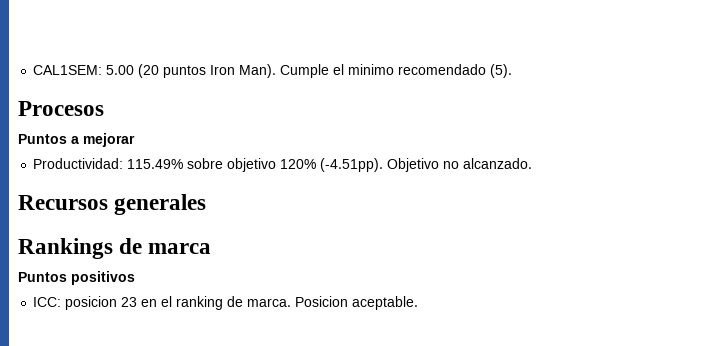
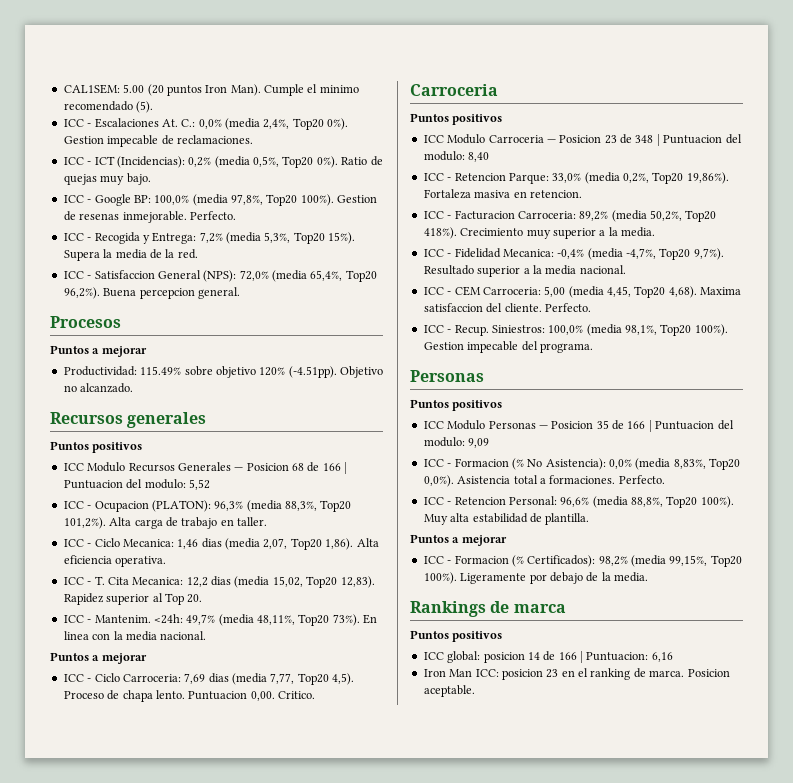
(513, 71) none -> [63,118,349,130] [63,135,253,147] [63,156,383,168] [63,173,151,185] [63,194,378,206] [63,211,236,223] [63,232,356,244] [63,249,198,261] [63,270,377,282] [63,287,240,299] // ICC - Escalaciones At. C.: 0,0% (media 2,4%, Top20 0%). Gestion impecable de reclamaciones. // ICC - ICT (Incidencias): 0,2% (media 0,5%, Top20 0%). Ratio de quejas muy bajo. // ICC - Google BP: 100,0% (media 97,8%, Top20 100%). Gestion de resenas inmejorable. Perfecto. // ICC - Recogida y Entrega: 7,2% (media 5,3%, Top20 15%). Supera la media de la red. // ICC - Satisfaccion General (NPS): 72,0% (media 65,4%, Top20 96,2%). Buena percepcion general.
(207, 204) none -> [50,441,143,453] [63,462,348,474] [63,479,210,490] [63,500,352,512] [63,517,267,529] [63,538,379,550] [63,555,167,567] [63,576,375,588] [63,593,203,605] [63,614,378,626] [63,631,207,641] [50,652,147,664] [63,673,355,685] [63,690,315,702] [410,84,498,96] [410,113,503,125] [423,134,742,146] [423,151,490,162] [423,172,729,184] [423,189,582,199] [423,210,717,222] [423,227,655,239] [423,248,724,260] [423,265,626,277] [423,286,742,298] [423,303,591,313] [423,324,728,336] [423,341,593,353] [410,370,484,382] [410,399,503,411] [423,420,734,432] [423,437,490,448] [423,458,741,470] [423,475,665,487] [423,496,734,508] [423,513,590,525] [410,534,507,546] [423,555,742,567] [423,572,648,584] // Puntos positivos // ICC Modulo Recursos Generales — Posicion 68 de 166 | Puntuacion del modulo: 5,52 // ICC - Ocupacion (PLATON): 96,3% (media 88,3%, Top20 101,2%). Alta carga de trabajo en taller. // ICC - Ciclo Mecanica: 1,46 dias (media 2,07, Top20 1,86). Alta eficiencia operativa. // ICC - T. Cita Mecanica: 12,2 dias (media 15,02, Top20 12,83). Rapidez superior al Top 20. // ICC - Mantenim. <24h: 49,7% (media 48,11%, Top20 73%). En linea con la media nacional. // Puntos a mejorar // ICC - Ciclo Carroceria: 7,69 dias (media 7,77, Top20 4,5). Proceso de chapa lento. Puntuacion 0,00. Critico. // Carroceria // Puntos positivos // ICC Modulo Carroceria — Posicion 23 de 348 | Puntuacion del modulo: 8,40 // ICC - Retencion Parque: 33,0% (media 0,2%, Top20 19,86%). Fortaleza masiva en retencion. // ICC - Facturacion Carroceria: 89,2% (media 50,2%, Top20 418%). Crecimiento muy superior a la media. // ICC - Fidelidad Mecanica: -0,4% (media -4,7%, Top20 9,7%). Resultado superior a la media nacional. // ICC - CEM Carroceria: 5,00 (media 4,45, Top20 4,68). Maxima satisfaccion del cliente. Perfecto. // ICC - Recup. Siniestros: 100,0% (media 98,1%, Top20 100%). Gestion impecable del programa. // Personas // Puntos positivos // ICC Modulo Personas — Posicion 35 de 166 | Puntuacion del modulo: 9,09 // ICC - Formacion (% No Asistencia): 0,0% (media 8,83%, Top20 0,0%). Asistencia total a formaciones. Perfecto. // ICC - Retencion Personal: 96,6% (media 88,8%, Top20 100%). Muy alta estabilidad de plantilla. // Puntos a mejorar // ICC - Formacion (% Certificados): 98,2% (media 99,15%, Top20 100%). Ligeramente por debajo de la media.
(135, 278) none -> [423,651,673,663] [423,669,473,677] ICC global: posicion 14 de 166 | Puntuacion: 6,16 // Iron Man

